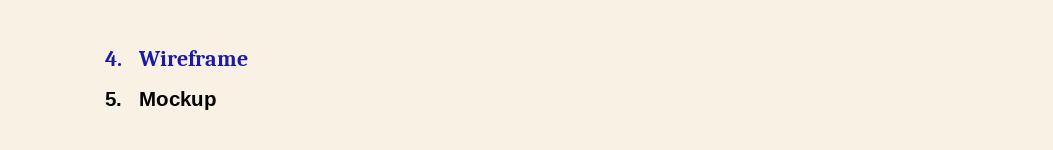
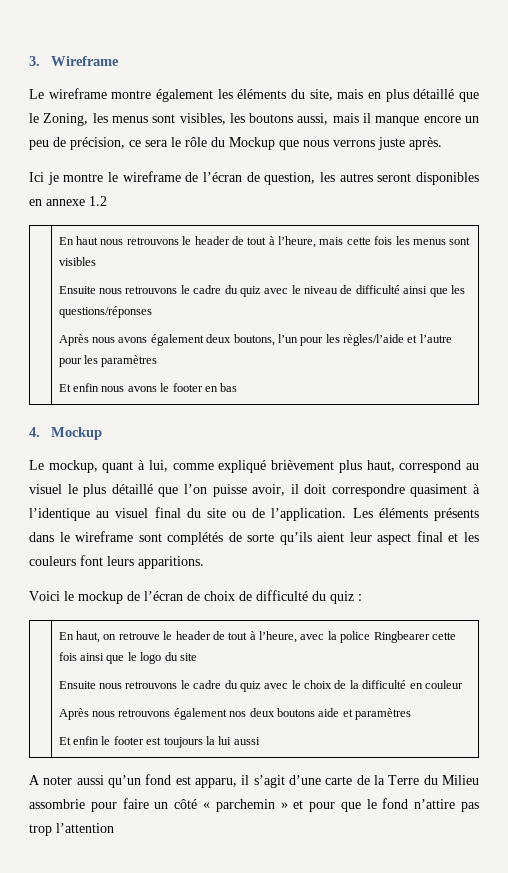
[105,51,122,66] 4. -> [29,56,40,66] 3.
[105,91,217,110] 5. Mockup -> [29,88,480,102] [29,113,480,126] [29,137,442,150] [29,171,480,185] [29,196,107,206] [58,236,471,248] [58,257,96,266] [58,285,465,297] [58,306,152,318] [58,334,452,346] [58,355,158,367] [58,383,238,392] [29,427,103,440] [29,460,480,473] [29,484,480,497] [29,507,480,521] [29,531,480,545] [29,555,204,569] [29,590,362,604] [58,631,456,643] [58,652,197,664] [58,680,463,692] [58,708,412,720] [58,736,260,748] [29,774,479,788] [29,798,479,812] [29,823,114,836] Le wireframe montre également les éléments du site, mais en plus détaillé que le Zoning, les menus sont visibles, les boutons aussi, mais il manque encore un peu de précision, ce sera le rôle du Mockup que nous verrons juste après. // Ici je montre le wireframe de l’écran de question, les autres seront disponibles en annexe 1.2 // | En haut nous retrouvons le header de tout à l’heure, mais cette fois les menus sont visibles // Ensuite nous retrouvons le cadre du quiz avec le niveau de difficulté ainsi que les questions/réponses // Après nous avons également deux boutons, l’un pour les règles/l’aide et l’autre pour les paramètres // Et enfin nous avons le footer en bas // 4. Mockup // Le mockup, quant à lui, comme expliqué brièvement plus haut, correspond au visuel le plus détaillé que l’on puisse avoir, il doit correspondre quasiment à l’identique au visuel final du site ou de l’application. Les éléments présents dans le wireframe sont complétés de sorte qu’ils aient leur aspect final et les couleurs font leurs apparitions. // Voici le mockup de l’écran de choix de difficulté du quiz : // | En haut, on retrouve le header de tout à l’heure, avec la police Ringbearer cette fois ainsi que le logo du site // Ensuite nous retrouvons le cadre du quiz avec le choix de la difficulté en couleur // Après nous retrouvons également nos deux boutons aide et paramètres // Et enfin le footer est toujours la lui aussi // A noter aussi qu’un fond est apparu, il s’agit d’une carte de la Terre du Milieu assombrie pour faire un côté « parchemin » et pour que le fond n’attire pas trop l’attention

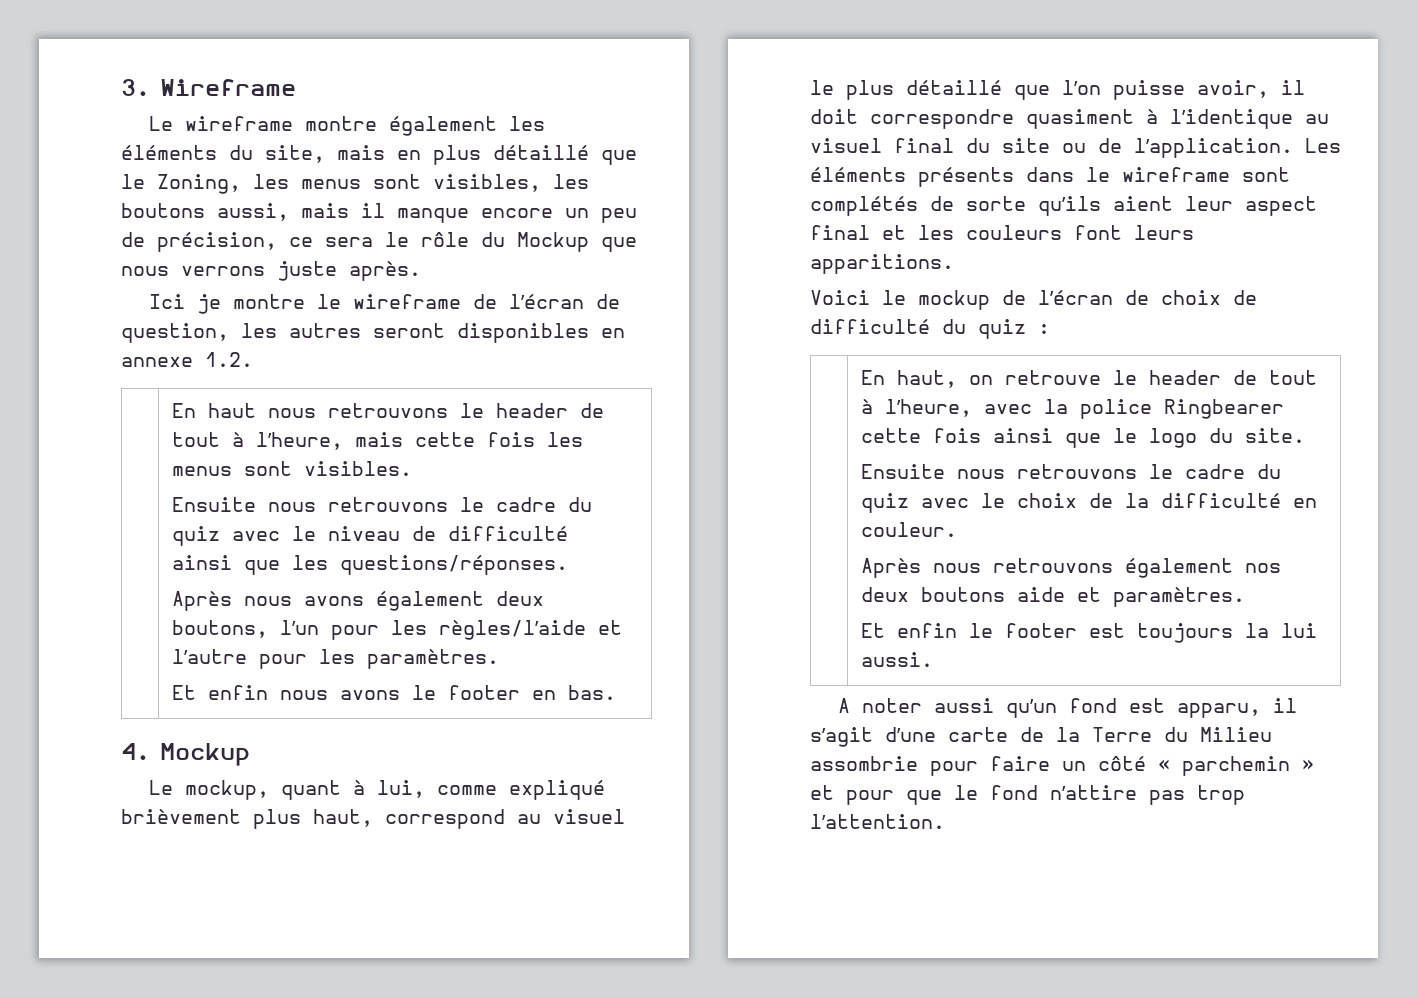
[89,196,107,206] 1.2 -> [205,352,253,367] 1.2.
[58,257,96,266] visibles -> [303,461,412,476] visibles.
[58,306,152,318] questions/réponses -> [339,555,568,575] questions/réponses.
[101,355,158,367] paramètres -> [366,649,499,669] paramètres.
[220,383,238,392] bas -> [567,685,616,700] bas.
[179,653,197,661] site -> [1244,428,1305,443] site.
[424,680,463,689] couleur -> [860,522,957,537] couleur.
[355,708,412,720] paramètres -> [1112,587,1245,607] paramètres.
[233,737,260,745] aussi -> [860,652,933,667] aussi.
[56,823,114,833] l’attention -> [810,814,945,829] l’attention.

